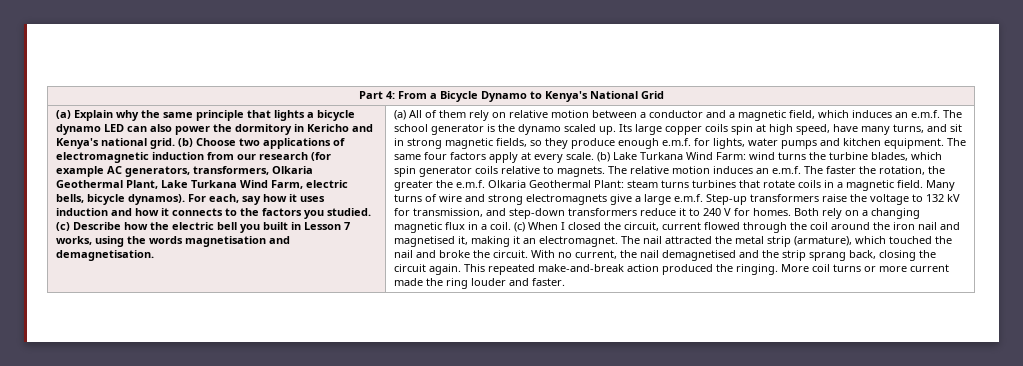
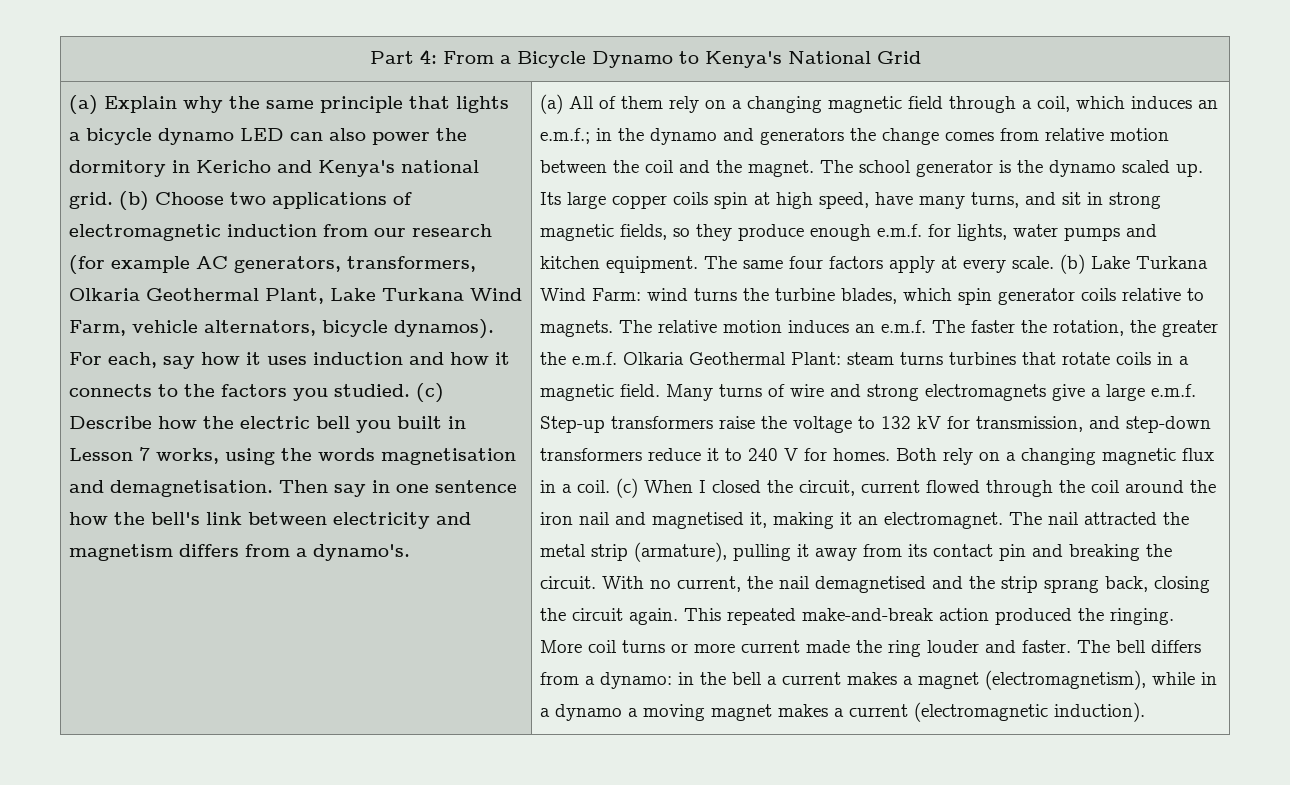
[305,180,348,188] [55,194,84,203] electric bells, -> [132,320,317,336] vehicle alternators,
(154, 255) none -> [279,480,518,497] [69,512,472,529] [69,544,411,561] Then say in one sentence how the bell's link between electricity and magnetism differs from a dynamo's.
[508,110,940,121] relative motion between a conductor and a magnetic field, which induces an e.m.f. -> [732,96,1219,113] [540,128,1170,145] [540,160,815,177] a changing magnetic field through a coil, which induces an e.m.f.; in the dynamo and generators the change comes from relative motion between the coil and the magnet.
[854,236,952,244] [393,250,470,258] which touched the nail and broke -> [733,544,1141,561] pulling it away from its contact pin and breaking
(565, 282) none -> [1077,640,1202,653] [540,670,1218,690] [540,702,1146,722] The bell differs from a dynamo: in the bell a current makes a magnet (electromagnetism), while in a dynamo a moving magnet makes a current (electromagnetic induction).

